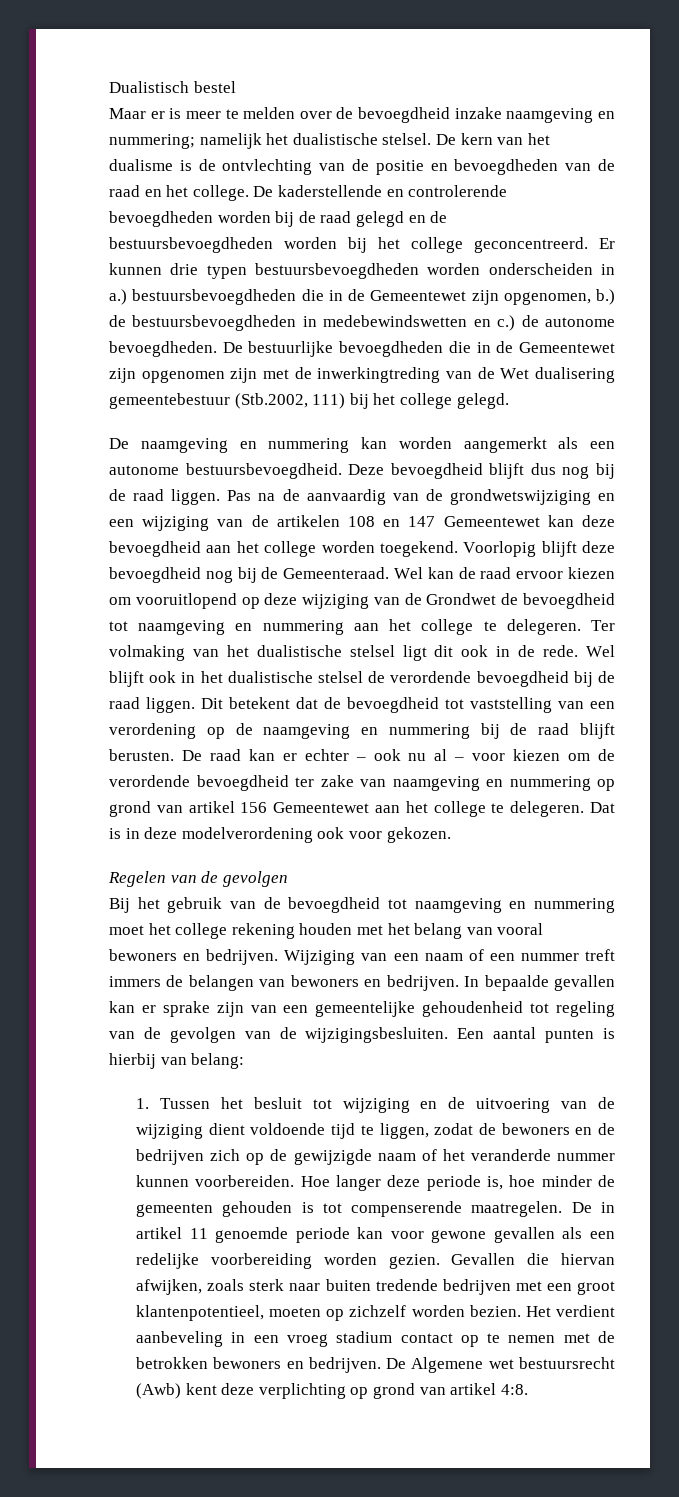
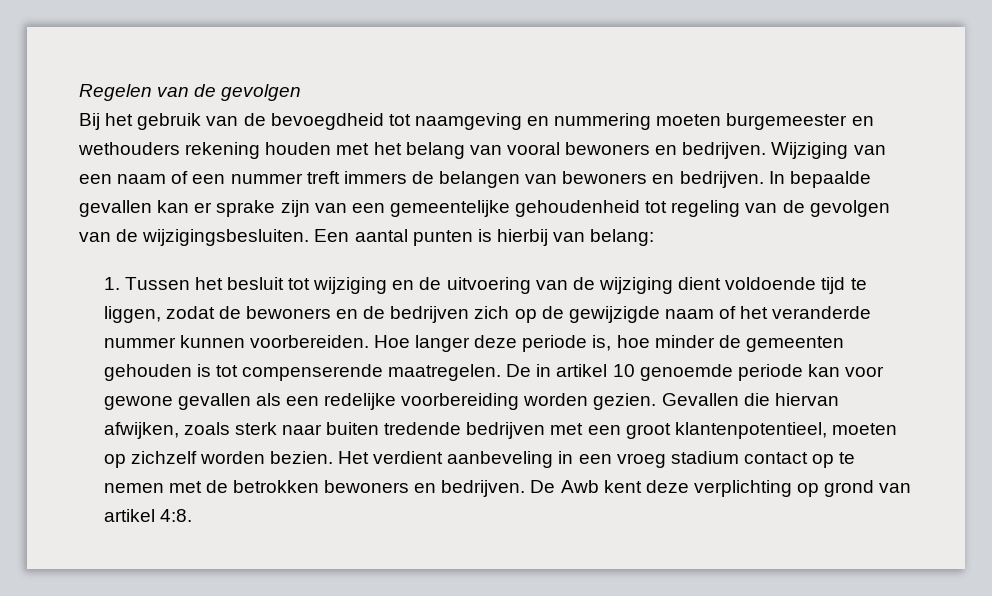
[109,81,236,93] [109,107,615,123] [109,133,550,149] [109,159,615,175] [109,185,508,201] [109,211,448,227] [109,237,615,253] [109,263,615,279] [109,289,615,305] [109,315,615,331] [109,341,615,357] [109,367,615,383] [109,393,509,409] [109,437,615,453] [109,463,615,479] [109,489,615,505] [109,515,615,531] [109,541,615,557] [109,567,615,583] [109,593,615,609] [109,619,615,635] [109,645,616,661] [109,671,615,687] [109,697,615,713] [109,723,615,739] [109,749,616,761] [109,775,615,791] [109,801,615,817] [109,827,451,843] Dualistisch bestel // Maar er is meer te melden over de bevoegdheid inzake naamgeving en nummering; namelijk het dualistische stelsel. De kern van het dualisme is de ontvlechting van de positie en bevoegdheden van de raad en het college. De kaderstellende en controlerende bevoegdheden worden bij de raad gelegd en de bestuursbevoegdheden worden bij het college geconcentreerd. Er kunnen drie typen bestuursbevoegdheden worden onderscheiden in a.) bestuursbevoegdheden die in de Gemeentewet zijn opgenomen, b.) de bestuursbevoegdheden in medebewindswetten en c.) de autonome bevoegdheden. De bestuurlijke bevoegdheden die in de Gemeentewet zijn opgenomen zijn met de inwerkingtreding van de Wet dualisering gemeentebestuur (Stb.2002, 111) bij het college gelegd. // De naamgeving en nummering kan worden aangemerkt als een autonome bestuursbevoegdheid. Deze bevoegdheid blijft dus nog bij de raad liggen. Pas na de aanvaardig van de grondwetswijziging en een wijziging van de artikelen 108 en 147 Gemeentewet kan deze bevoegdheid aan het college worden toegekend. Voorlopig blijft deze bevoegdheid nog bij de Gemeenteraad. Wel kan de raad ervoor kiezen om vooruitlopend op deze wijziging van de Grondwet de bevoegdheid tot naamgeving en nummering aan het college te delegeren. Ter volmaking van het dualistische stelsel ligt dit ook in de rede. Wel blijft ook in het dualistische stelsel de verordende bevoegdheid bij de raad liggen. Dit betekent dat de bevoegdheid tot vaststelling van een verordening op de naamgeving en nummering bij de raad blijft berusten. De raad kan er echter – ook nu al – voor kiezen om de verordende bevoegdheid ter zake van naamgeving en nummering op grond van artikel 156 Gemeentewet aan het college te delegeren. Dat is in deze modelverordening ook voor gekozen. // -> (79, 92) none
[109,923,228,939] moet het college -> [656,113,874,130] [78,142,180,155] moeten burgemeester en wethouders
[189,1228,208,1239] 11 -> [612,364,635,377] 10
[411,1357,615,1373] [136,1383,182,1399] Algemene wet bestuursrecht (Awb) -> [560,480,599,493] Awb

